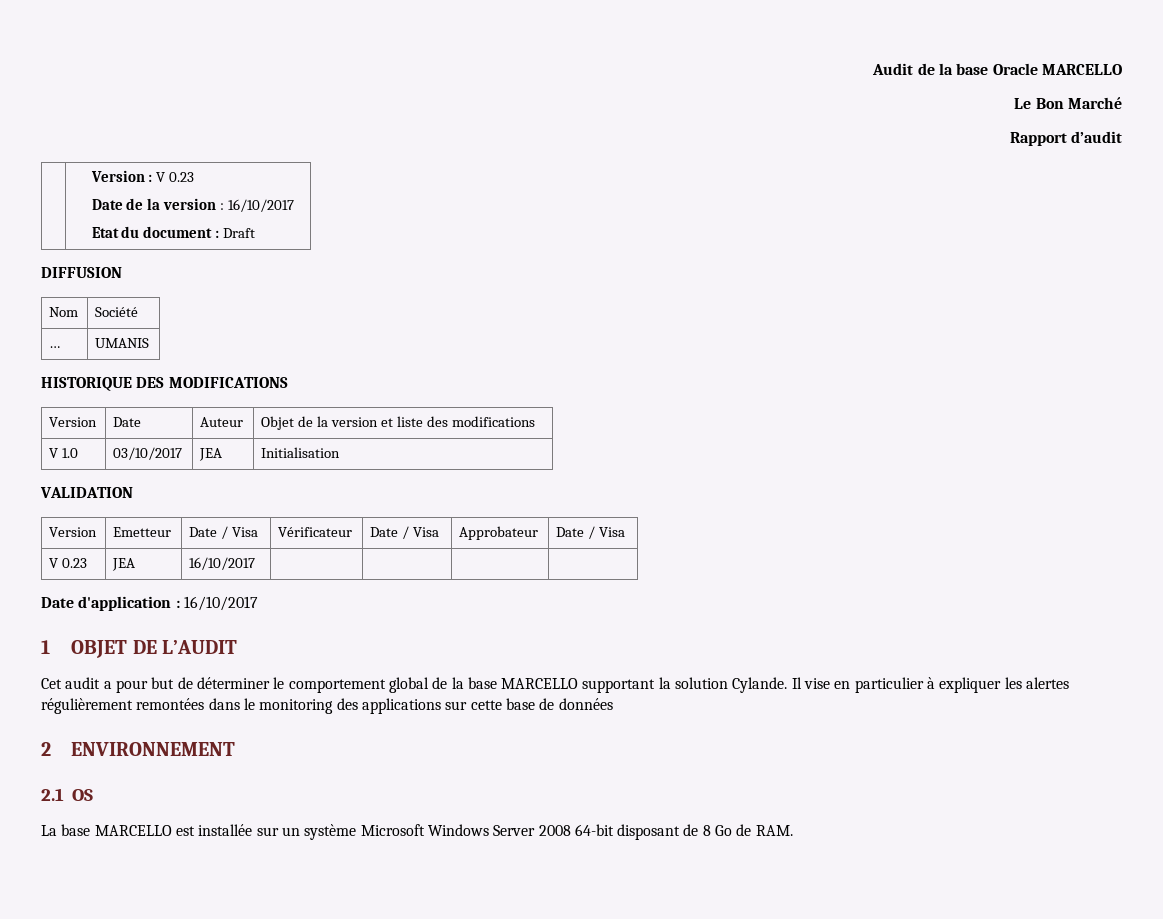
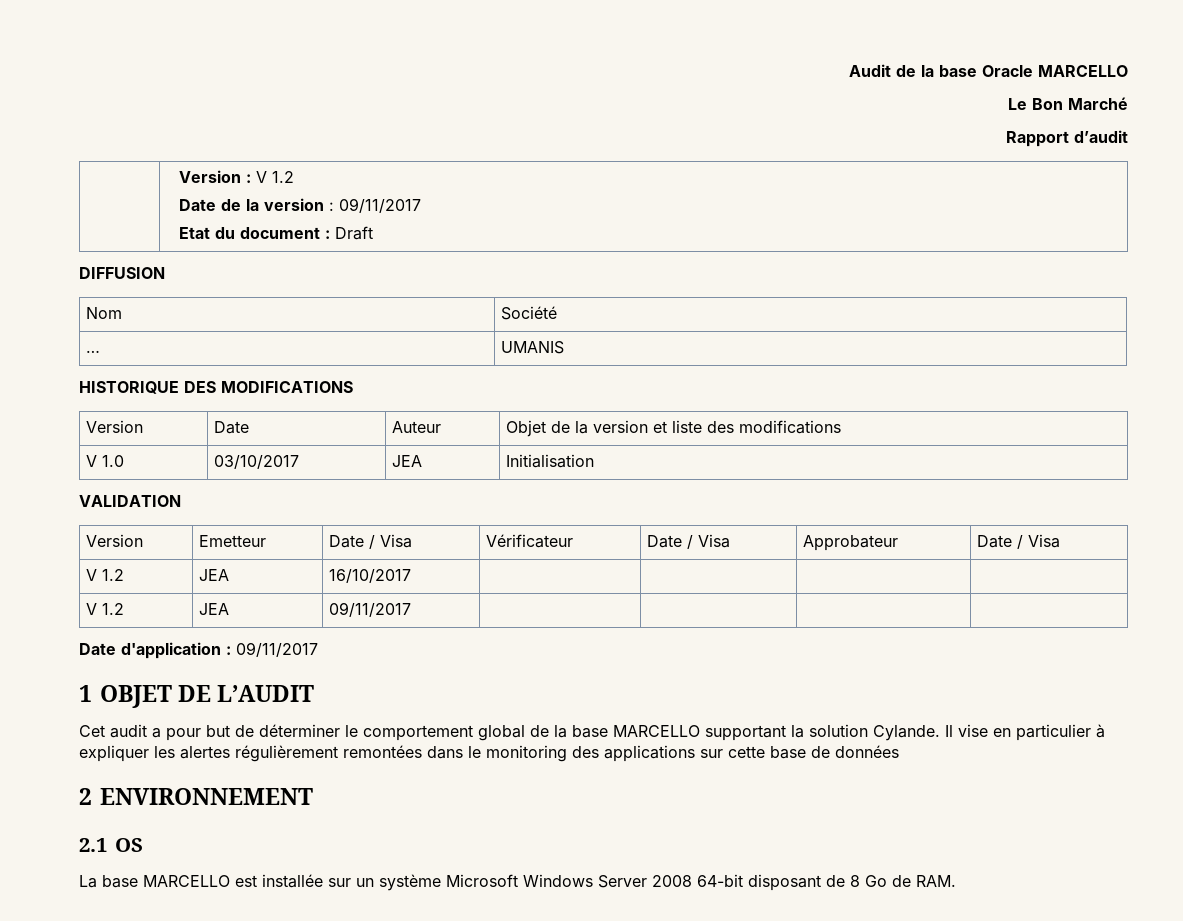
[169,172,195,182] 0.23 -> [271,171,294,183] 1.2
[228,199,295,212] 16/10/2017 -> [338,198,421,213] 09/11/2017
[62,558,88,568] 0.23 -> [102,569,125,581] 1.2
(256, 563) none -> [86,603,125,615] [199,603,230,615] [329,602,412,617] // V 1.2 | JEA | 09/11/2017 | | | |
[183,596,258,611] 16/10/2017 -> [236,642,318,657] 09/11/2017

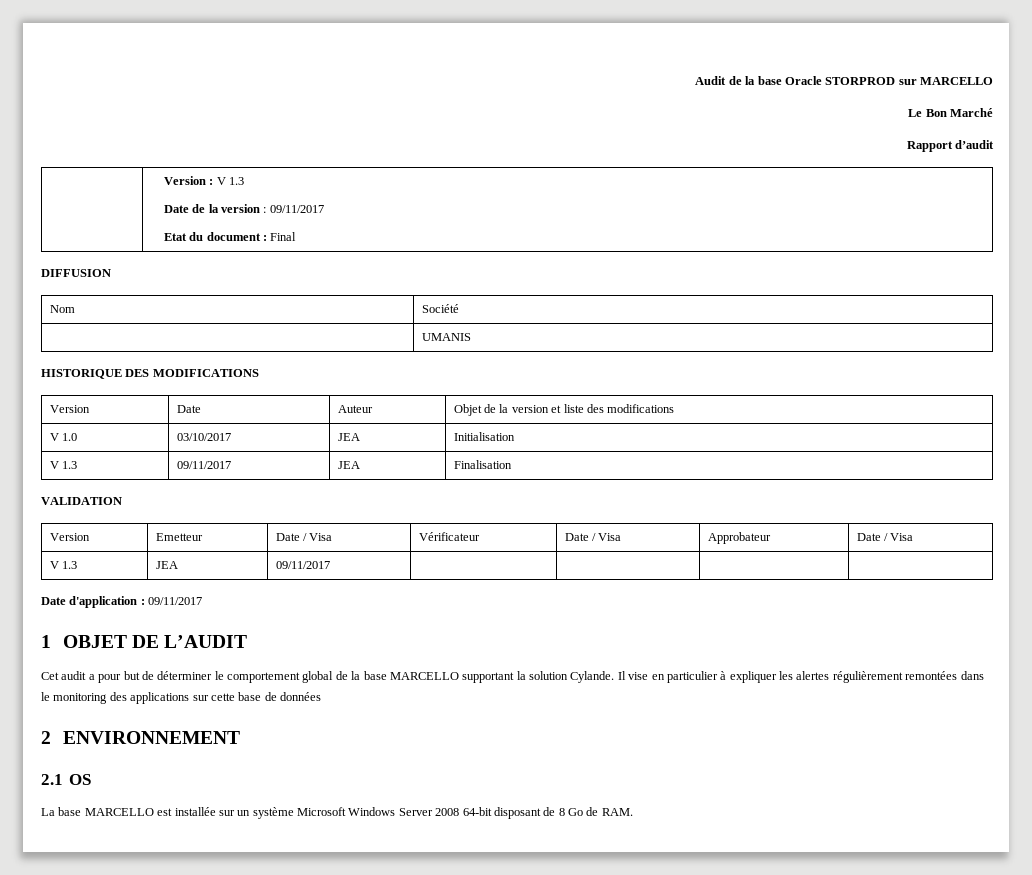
(1033, 71) none -> [825,77,917,85] STORPROD sur
[271,171,294,183] 1.2 -> [228,177,244,185] 1.3
[334,226,373,240] Draft -> [270,232,297,241] Final
[86,350,101,353] … -> (459, 308) none
(595, 461) none -> [49,461,78,469] [176,461,231,469] [337,461,360,469] [453,460,512,469] // V 1.3 | 09/11/2017 | JEA | Finalisation
[102,569,125,581] [199,569,230,581] [329,569,412,583] [86,603,125,615] 1.2 | JEA | 16/10/2017 | | | | // V 1.2 -> [62,561,78,569] 1.3

